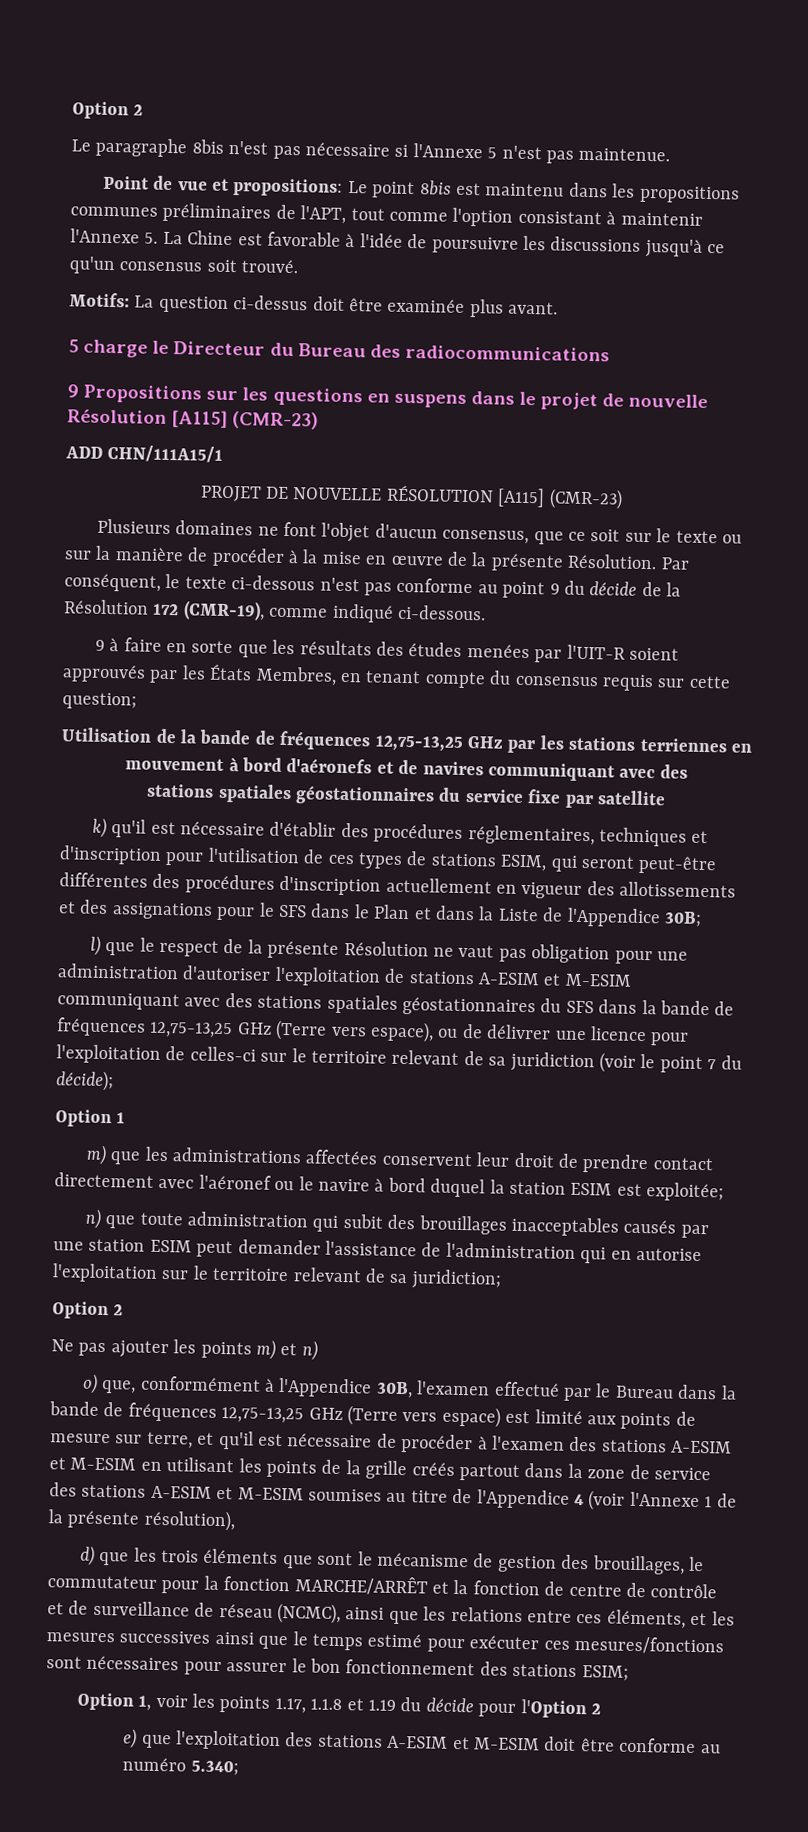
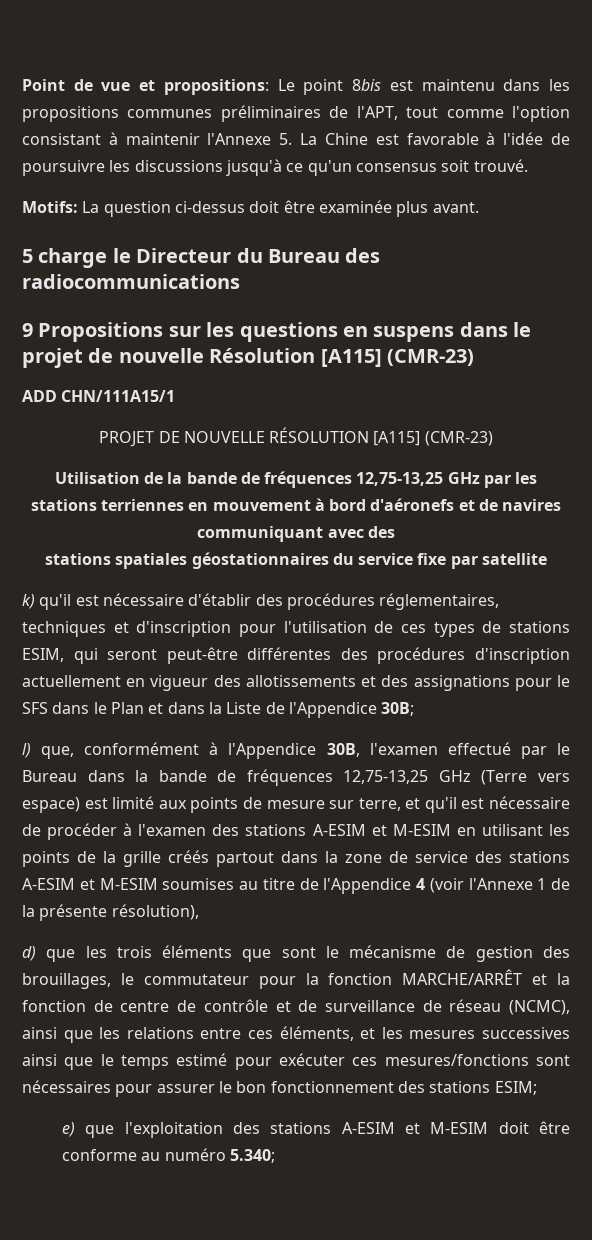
[72,101,144,120] [71,137,671,164] Option 2 // Le paragraphe 8bis n'est pas nécessaire si l'Annexe 5 n'est pas maintenue. // -> (22, 85) none
[96,518,743,545] [64,545,690,572] [64,573,682,599] [64,599,486,623] [94,637,680,663] [62,663,731,692] [62,692,137,710] // Plusieurs domaines ne font l'objet d'aucun consensus, que ce soit sur le texte ou sur la manière de procéder à la mise en œuvre de la présente Résolution. Par conséquent, le texte ci-dessous n'est pas conforme au point 9 du décide de la Résolution 172 (CMR-19), comme indiqué ci-dessous. // 9 à faire en sorte que les résultats des études menées par l'UIT-R soient approuvés par les États Membres, en tenant compte du consensus requis sur cette question; -> (493, 438) none
[105,937,689,965] [57,963,632,987] [57,992,735,1017] [56,1017,690,1046] [56,1044,742,1074] [56,1070,114,1092] [55,1109,126,1128] [85,1144,713,1174] [54,1172,725,1202] [84,1208,709,1239] [53,1238,702,1264] [52,1263,502,1290] [52,1301,124,1320] [51,1339,318,1361] [81,1373,98,1394] que le respect de la présente Résolution ne vaut pas obligation pour une administration d'autoriser l'exploitation de stations A-ESIM et M-ESIM communiquant avec des stations spatiales géostationnaires du SFS dans la bande de fréquences 12,75-13,25 GHz (Terre vers espace), ou de délivrer une licence pour l'exploitation de celles-ci sur le territoire relevant de sa juridiction (voir le point 7 du décide); // Option 1 // m) que les administrations affectées conservent leur droit de prendre contact directement avec l'aéronef ou le navire à bord duquel la station ESIM est exploitée; // n) que toute administration qui subit des brouillages inacceptables causés par une station ESIM peut demander l'assistance de l'administration qui en autorise l'exploitation sur le territoire relevant de sa juridiction; // Option 2 // Ne pas ajouter les points m) et n) // o) -> (31, 750) none
[76,1692,602,1719] // Option 1, voir les points 1.17, 1.1.8 et 1.19 du décide pour l'Option 2 -> (537, 1088) none

